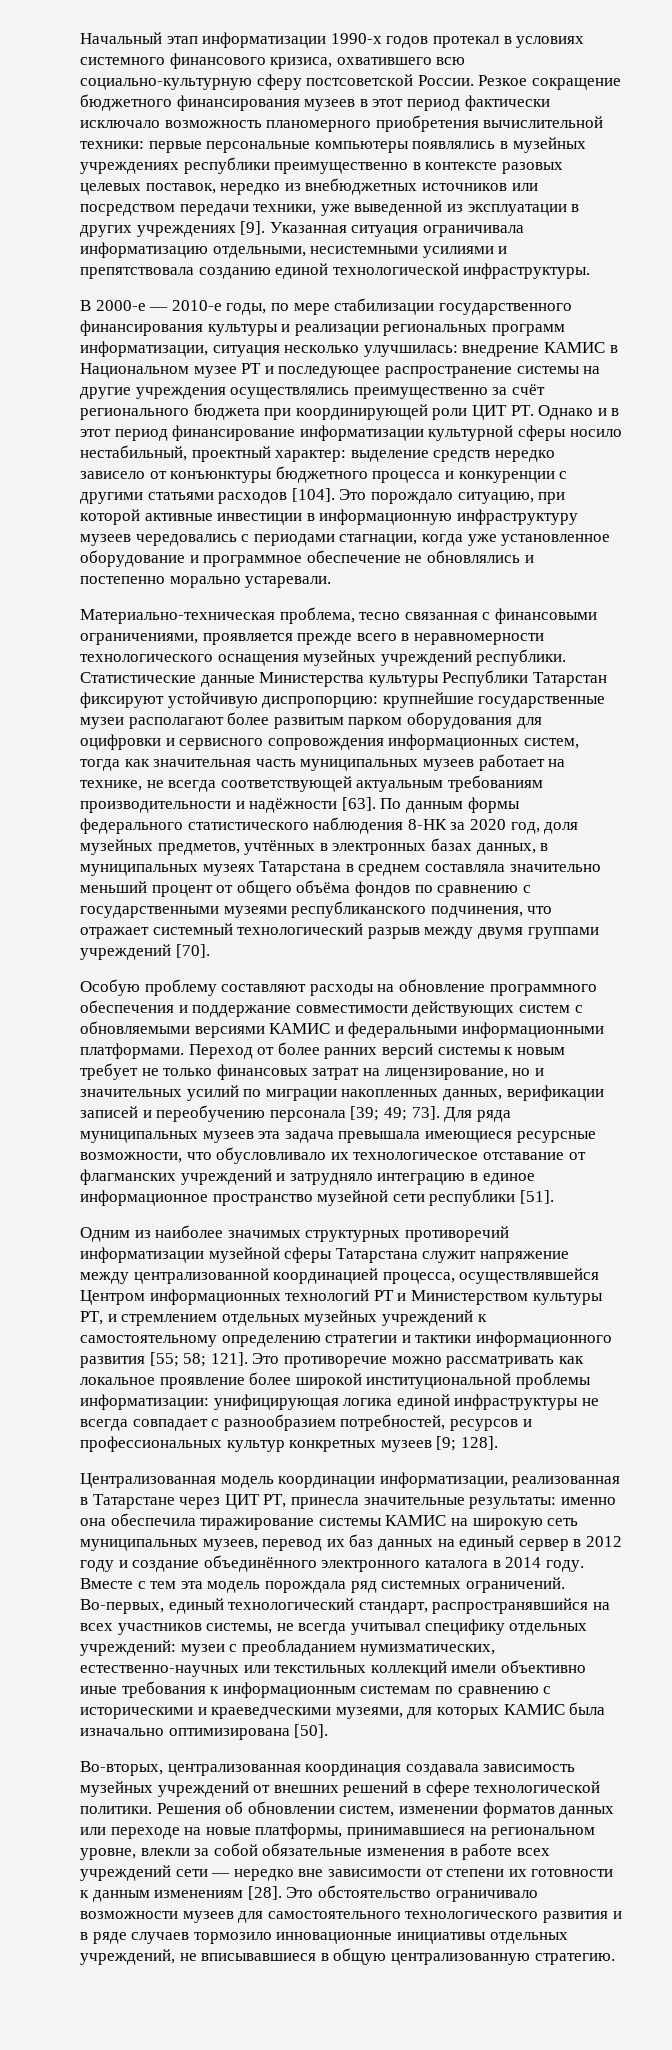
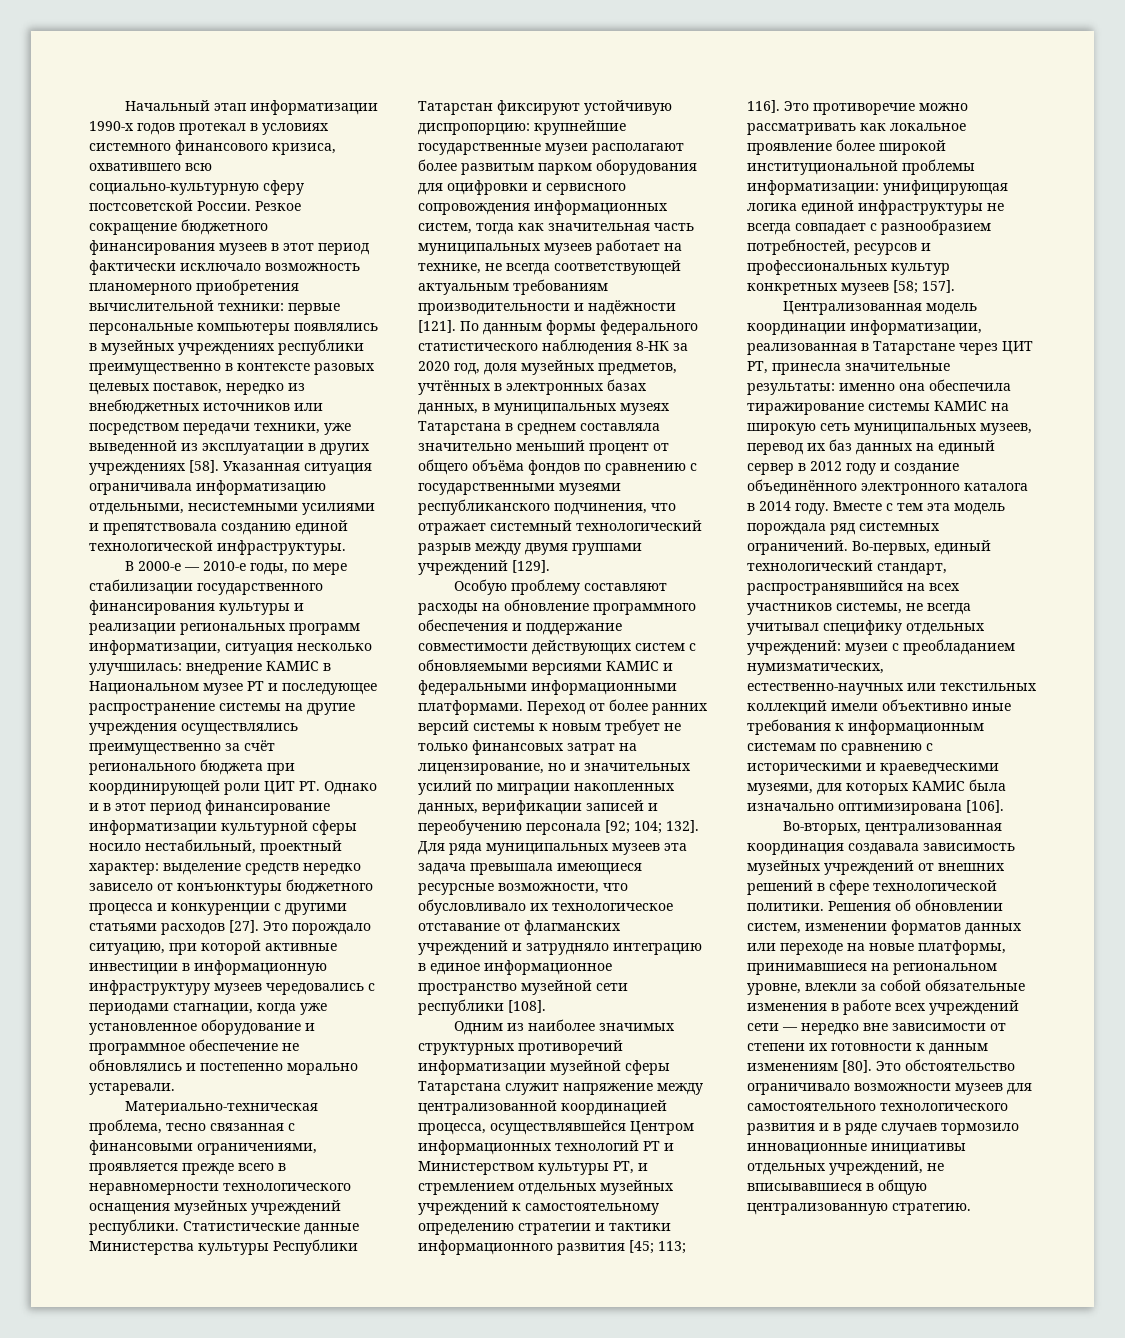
[240,221,266,235] [9]. -> [189,460,219,473] [58].
[291,488,335,502] [104]. -> [229,920,259,933] [27].
[341,797,376,811] [63]. -> [418,320,456,333] [121].
[175,944,210,958] [70]. -> [512,560,550,573] [129].
[350,1106,440,1121] [39; 49; 73]. -> [605,820,699,834] [92; 104; 132].
[519,1190,554,1204] [51]. -> [508,1000,546,1013] [108].
[149,1352,248,1367] [55; 58; 121]. -> [629,1240,686,1254] [747,100,780,113] [45; 113; 116].
[436,1436,498,1451] [9; 128]. -> [893,280,955,294] [58; 157].
[294,1724,329,1738] [50]. -> [966,800,1004,813] [106].
[247,1886,282,1900] [28]. -> [842,1060,872,1073] [80].

